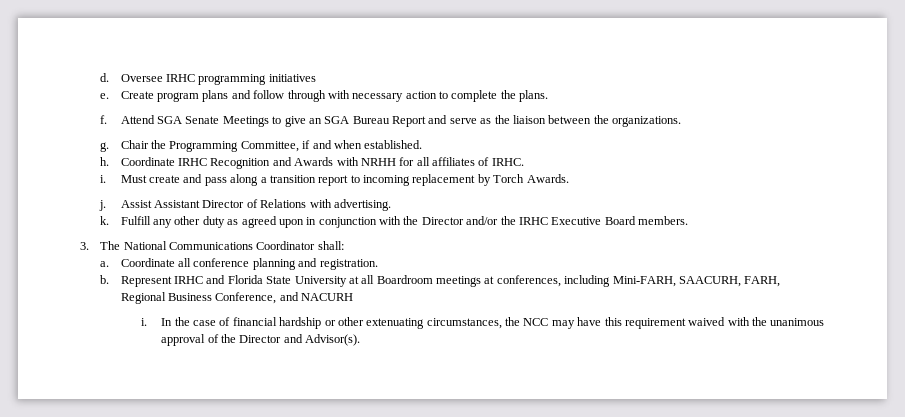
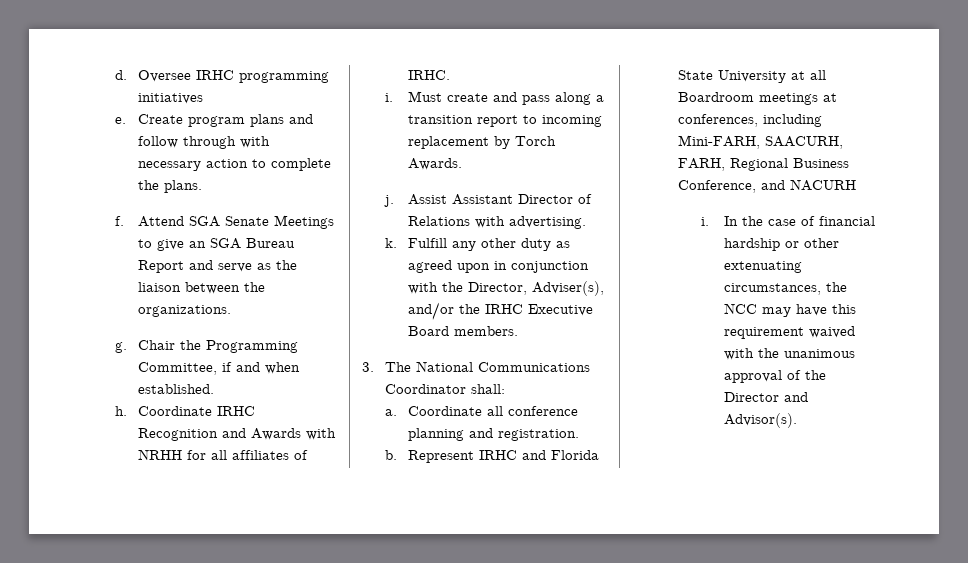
[421,217,464,225] Director -> [467,281,604,296] Director, Adviser(s),

